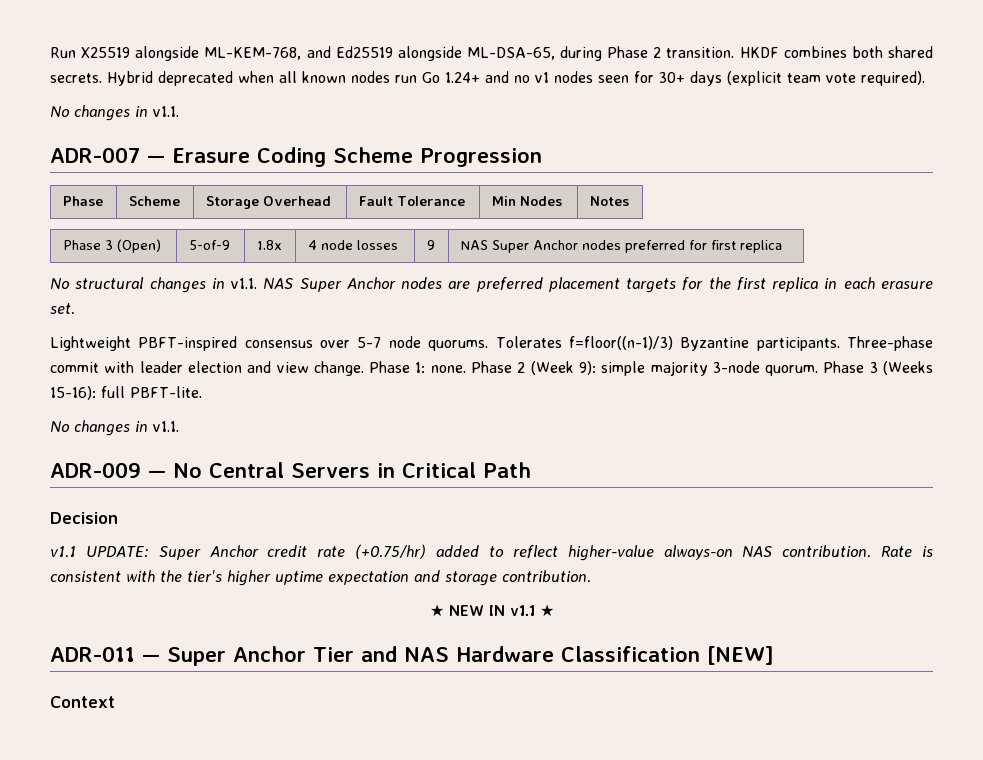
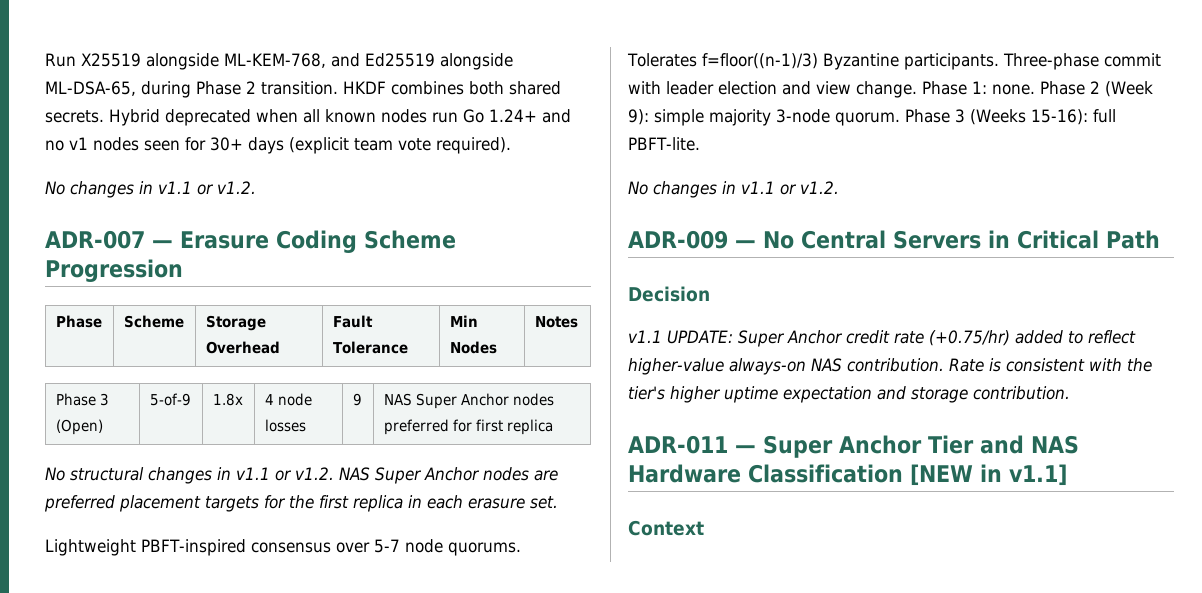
[153,106,179,117] v1.1. -> [158,181,256,195] v1.1 or v1.2.
[231,278,258,289] v1.1. -> [236,467,334,481] v1.1 or v1.2.
[153,421,179,432] v1.1. -> [741,181,839,195] v1.1 or v1.2.
[429,604,554,617] // ★ NEW IN v1.1 ★ -> (1070, 393) none
[707,646,774,665] [NEW] -> [910,464,1067,486] [NEW in v1.1]

